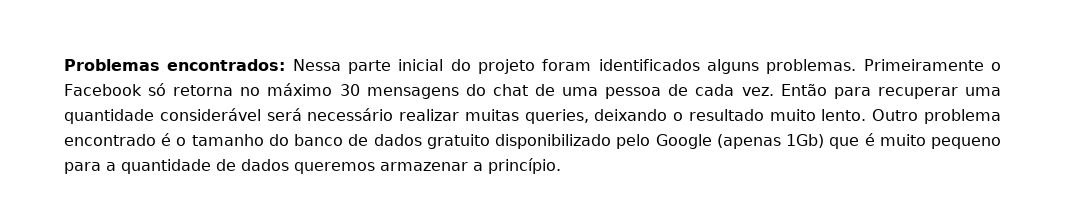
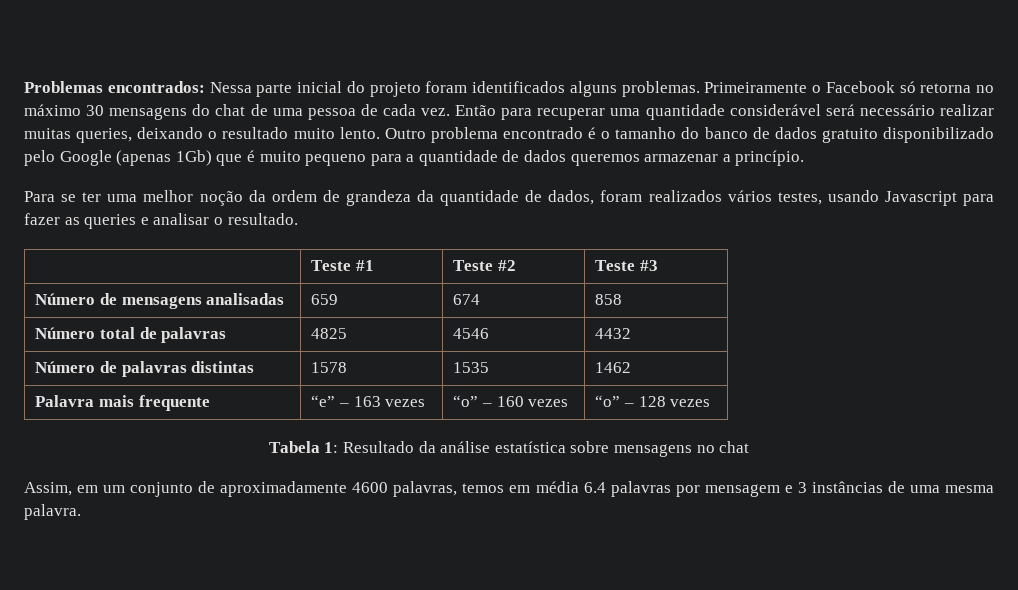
(561, 166) none -> [24,190,995,206] [24,213,298,229] [311,260,374,271] [453,260,516,271] [595,260,658,271] [35,293,285,309] [311,294,339,305] [453,294,481,305] [595,294,623,305] [35,327,227,343] [311,328,348,339] [453,328,490,339] [595,328,632,339] [35,361,255,377] [311,362,348,373] [453,362,490,373] [595,362,632,373] [35,395,210,411] [311,395,426,407] [453,395,569,407] [595,395,711,407] [268,441,750,457] [24,481,994,497] [24,504,81,520] // Para se ter uma melhor noção da ordem de grandeza da quantidade de dados, foram realizados vários testes, usando Javascript para fazer as queries e analisar o resultado. // | Teste #1 | Teste #2 | Teste #3 // Número de mensagens analisadas | 659 | 674 | 858 // Número total de palavras | 4825 | 4546 | 4432 // Número de palavras distintas | 1578 | 1535 | 1462 // Palavra mais frequente | “e” – 163 vezes | “o” – 160 vezes | “o” – 128 vezes // Tabela 1: Resultado da análise estatística sobre mensagens no chat // Assim, em um conjunto de aproximadamente 4600 palavras, temos em média 6.4 palavras por mensagem e 3 instâncias de uma mesma palavra.

